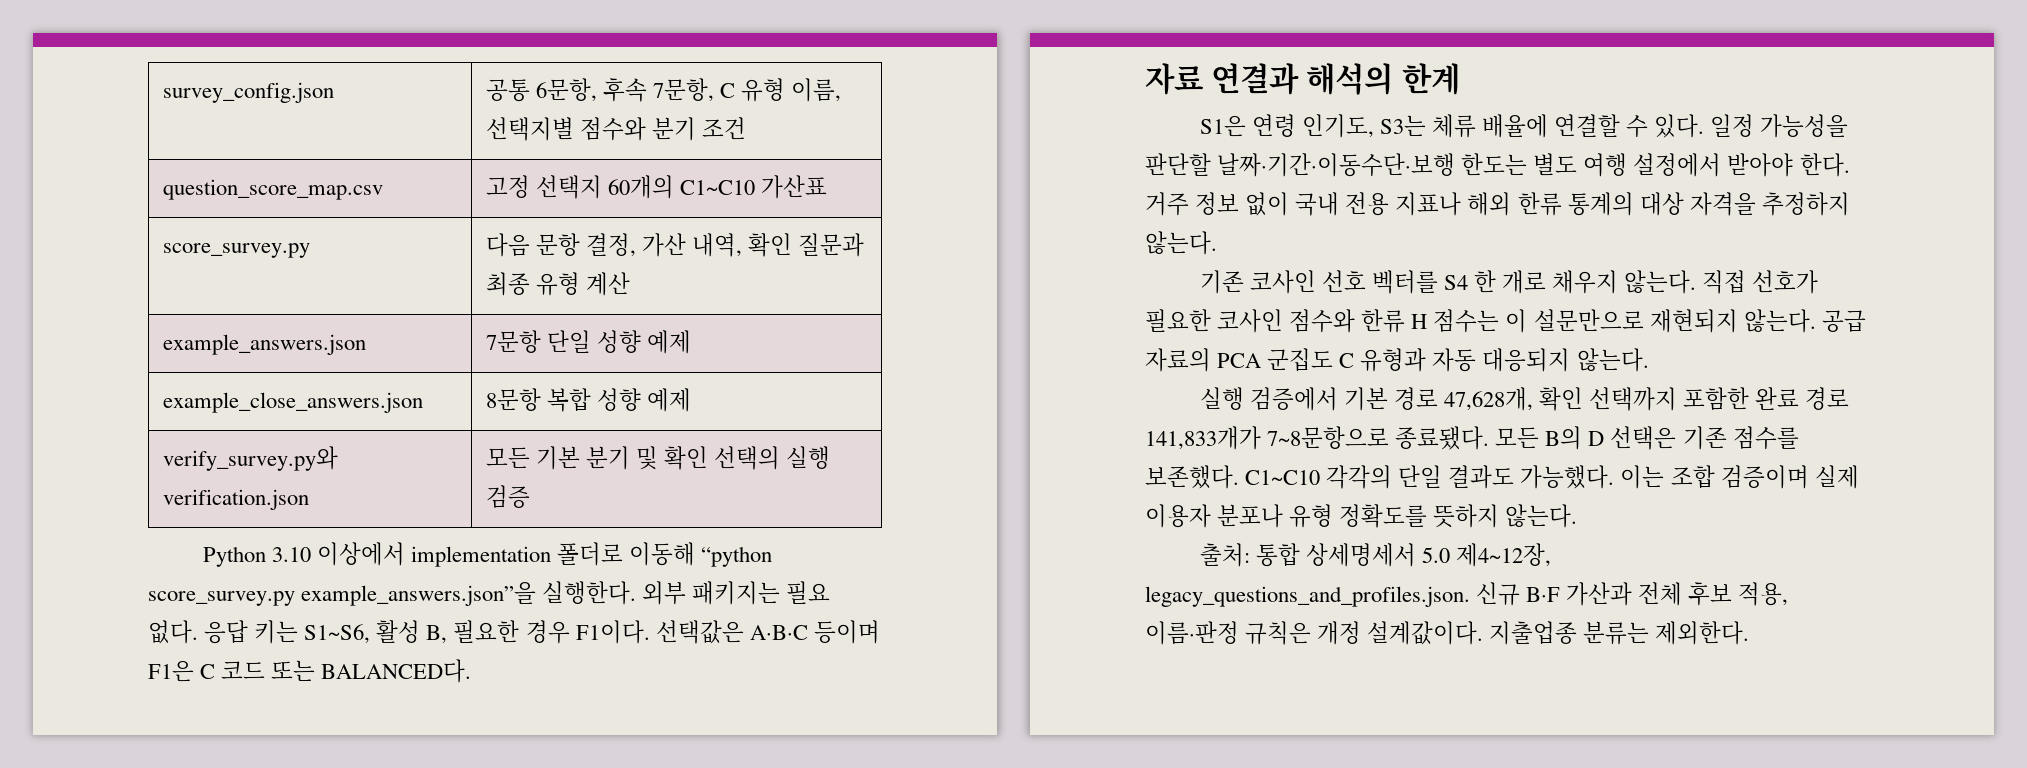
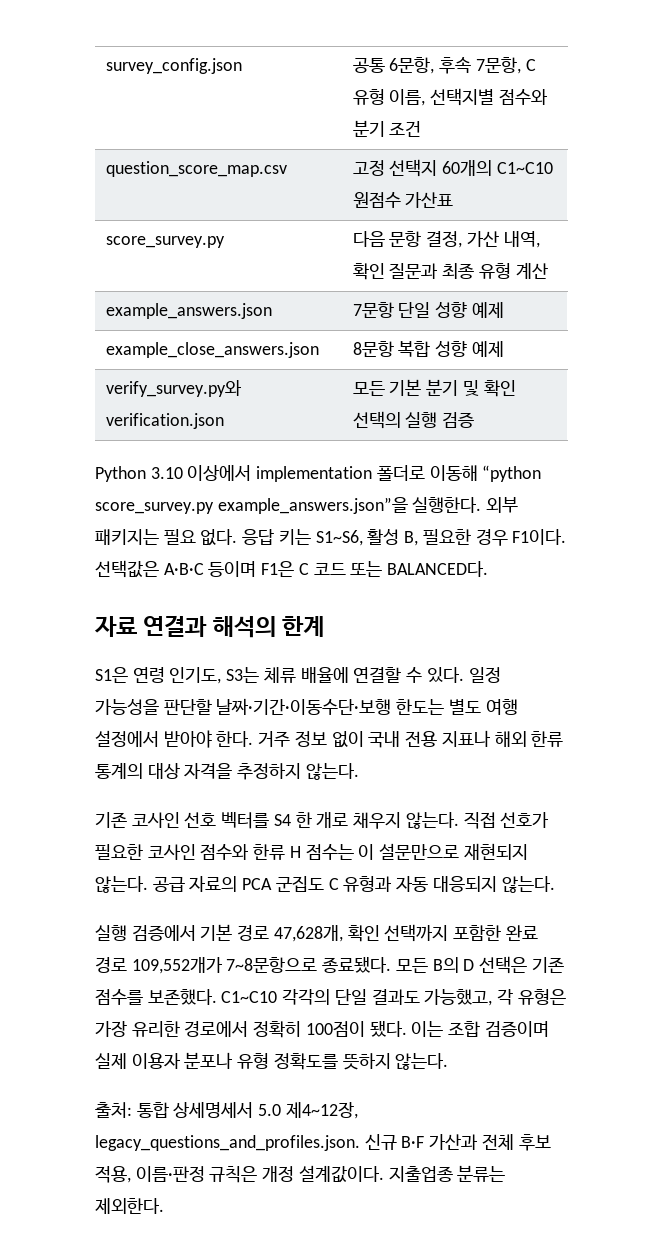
(756, 187) none -> [352,192,401,208] 원점수
[1145,426,1261,450] 141,833개가 -> [131,957,223,974] 109,552개가
[1520,465,1615,489] 가능했다. -> [424,989,566,1006] [95,1021,407,1038] 가능했고, 각 유형은 가장 유리한 경로에서 정확히 100점이 됐다.

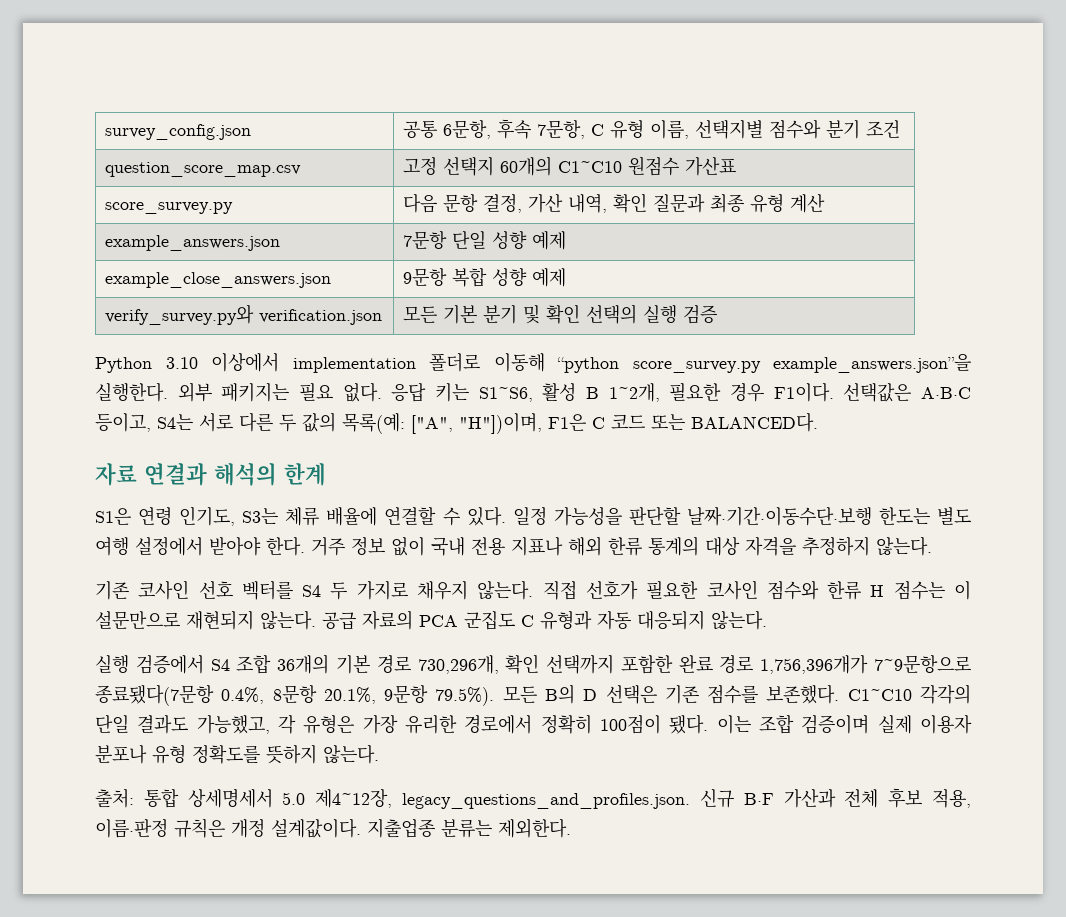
[352,341,394,357] 8문항 -> [403,268,448,287] 9문항
[404,531,419,546] B, -> [586,383,660,402] B 1~2개,
[208,561,257,577] 등이며 -> [95,412,542,434] 등이고, S4는 서로 다른 두 값의 목록(예: ["A", "H"])이며,
[295,812,349,828] 한 개로 -> [330,580,408,600] 두 가지로
(196, 933) none -> [210,654,330,674] S4 조합 36개의
[273,925,343,942] 47,628개, -> [417,655,499,674] 730,296개,
[131,957,392,974] 109,552개가 7~8문항으로 종료됐다. -> [760,655,972,674] [95,684,495,706] 1,756,396개가 7~9문항으로 종료됐다(7문항 0.4%, 8문항 20.1%, 9문항 79.5%).

